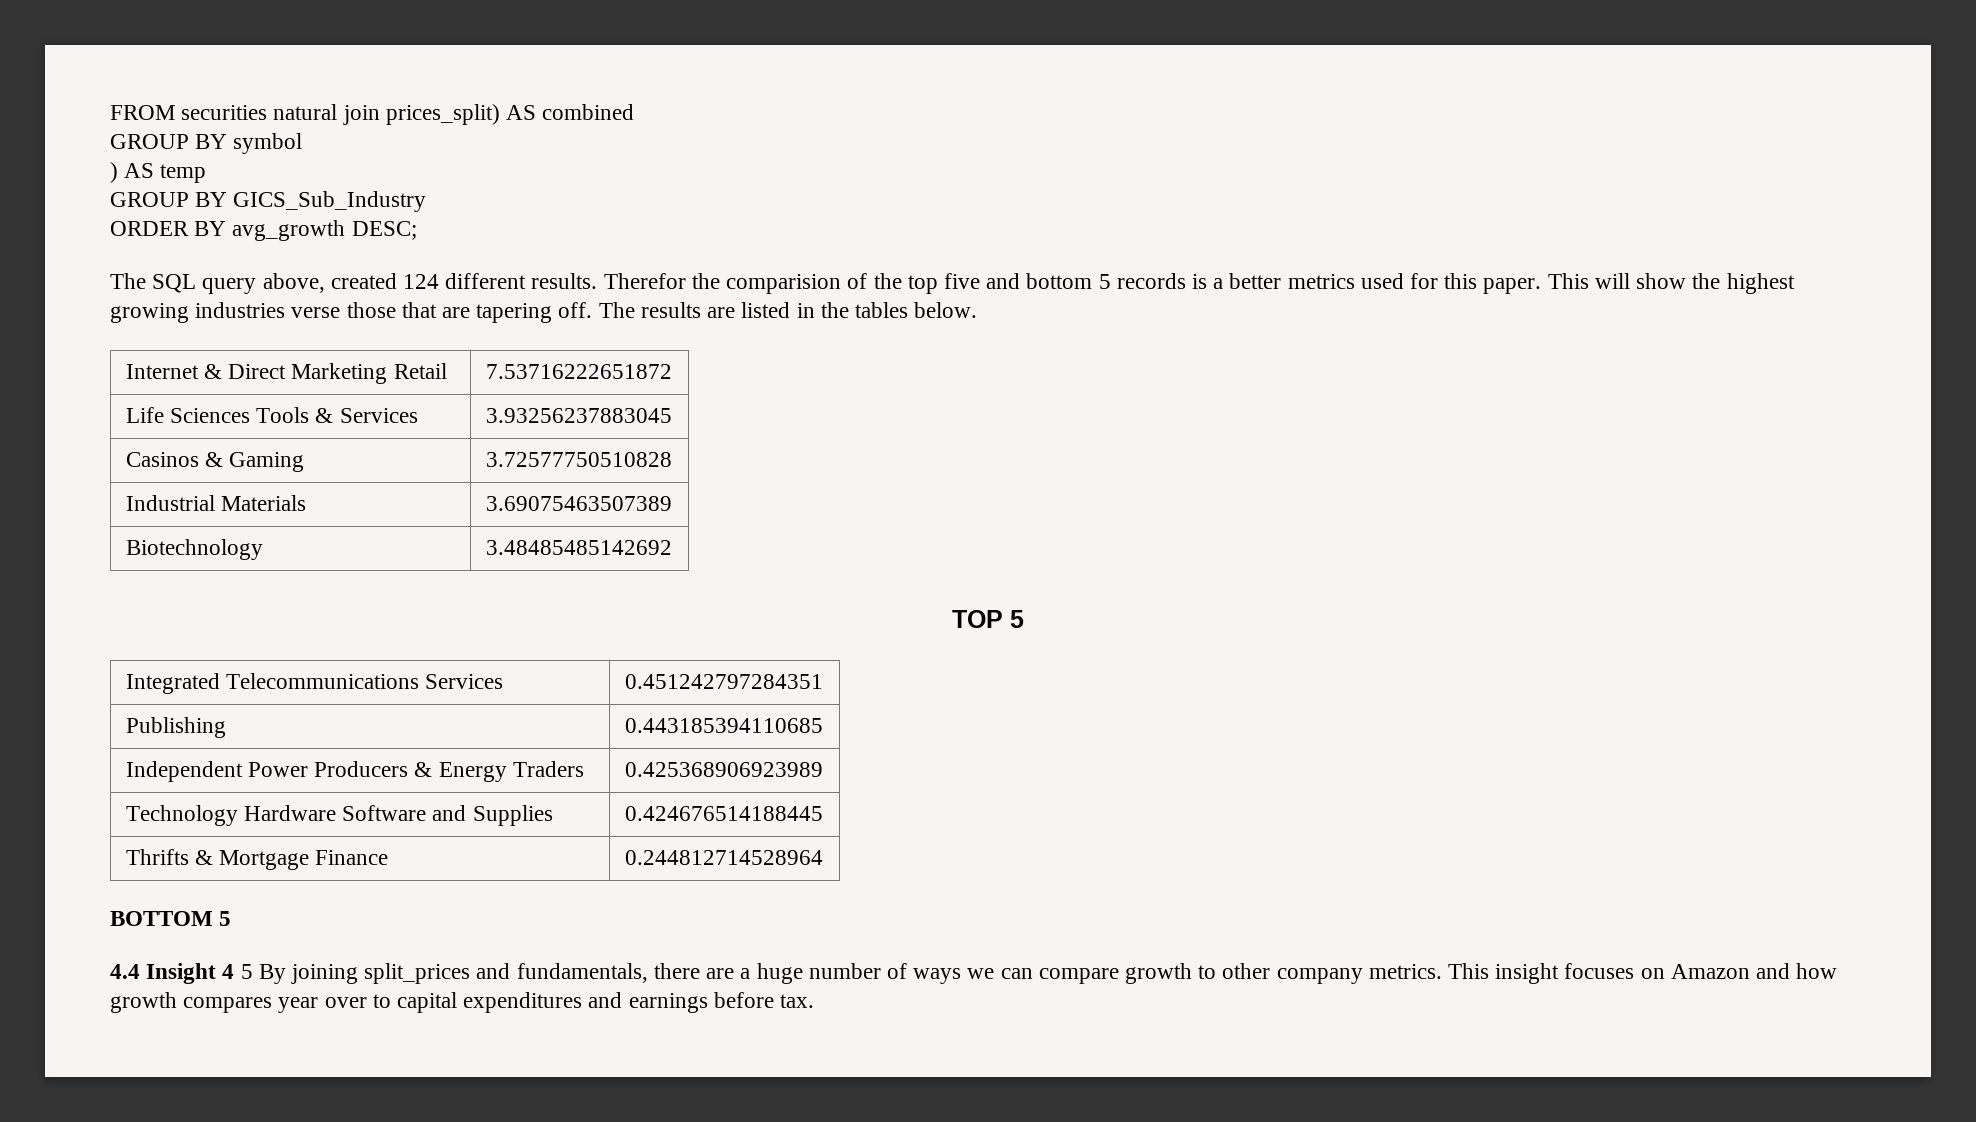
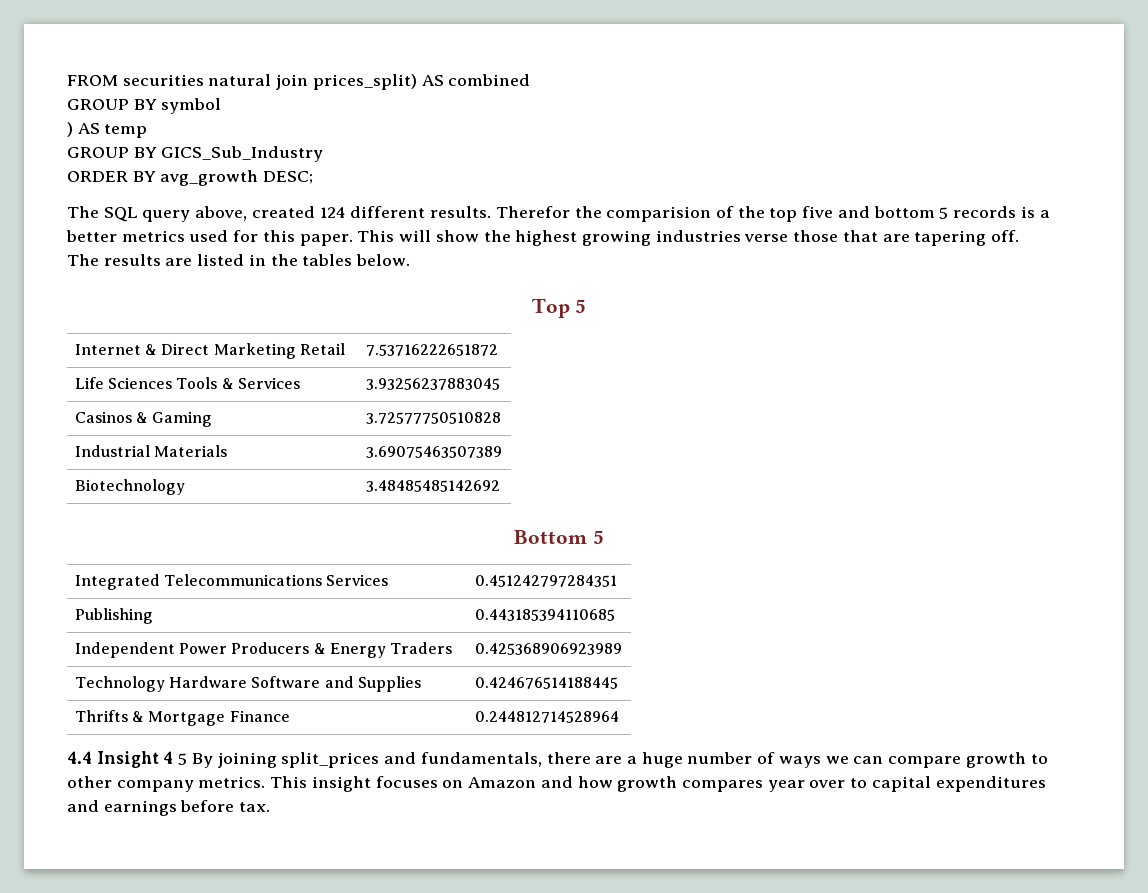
(978, 310) none -> [531,298,587,318] // Top 5
[952,610,1003,628] TOP -> [514,530,588,544] Bottom
[110,911,232,926] // BOTTOM 5 -> (619, 717) none

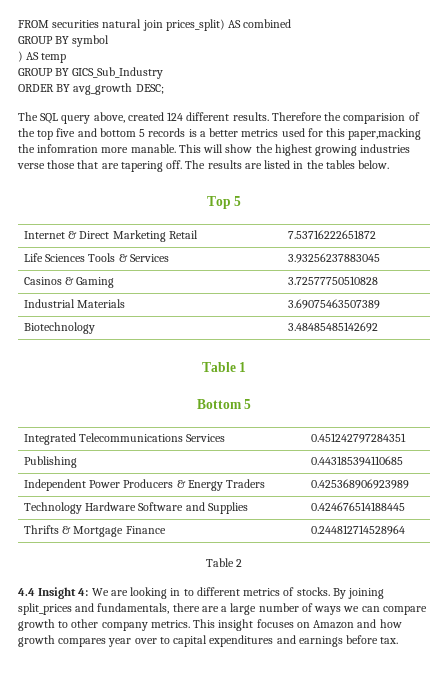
[495,206,570,218] Therefor -> [271,112,322,121] Therefore
[299,234,353,246] paper. -> [348,128,422,140] [18,144,176,153] paper,macking the infomration more manable.
(500, 486) none -> [201,362,247,372] // Table 1
(619, 717) none -> [205,558,243,567] // Table 2
[163,751,188,765] 4 5 -> [78,587,330,599] 4: We are looking in to different metrics of stocks.
[641,752,683,768] huge -> [230,603,257,615] large

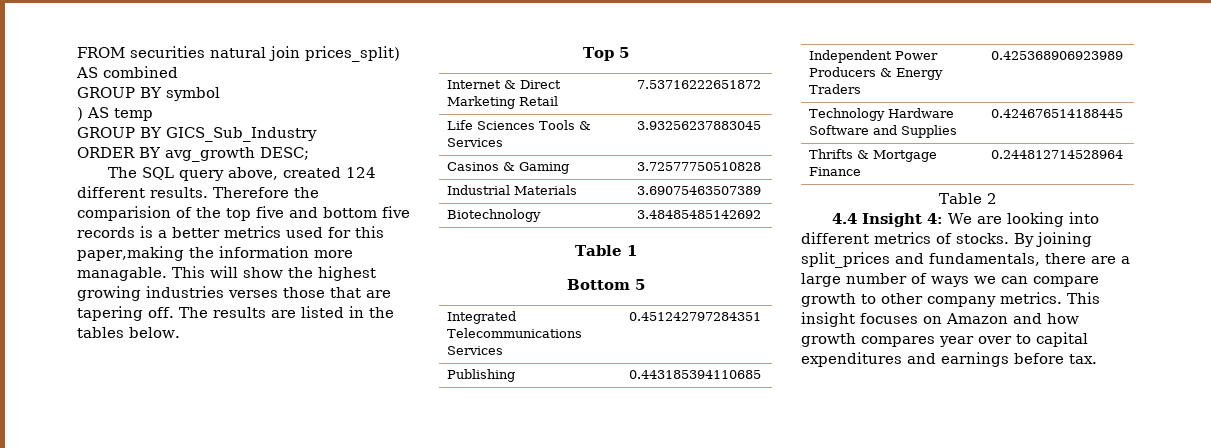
[139,129,146,137] 5 -> [382,206,410,218] five
[348,128,422,140] [18,144,176,153] paper,macking the infomration more manable. -> [77,246,353,261] [77,267,167,281] paper,making the information more managable.
[17,163,45,169] verse -> [228,290,278,298] verses
[170,588,194,596] in to -> [1068,212,1099,224] into

